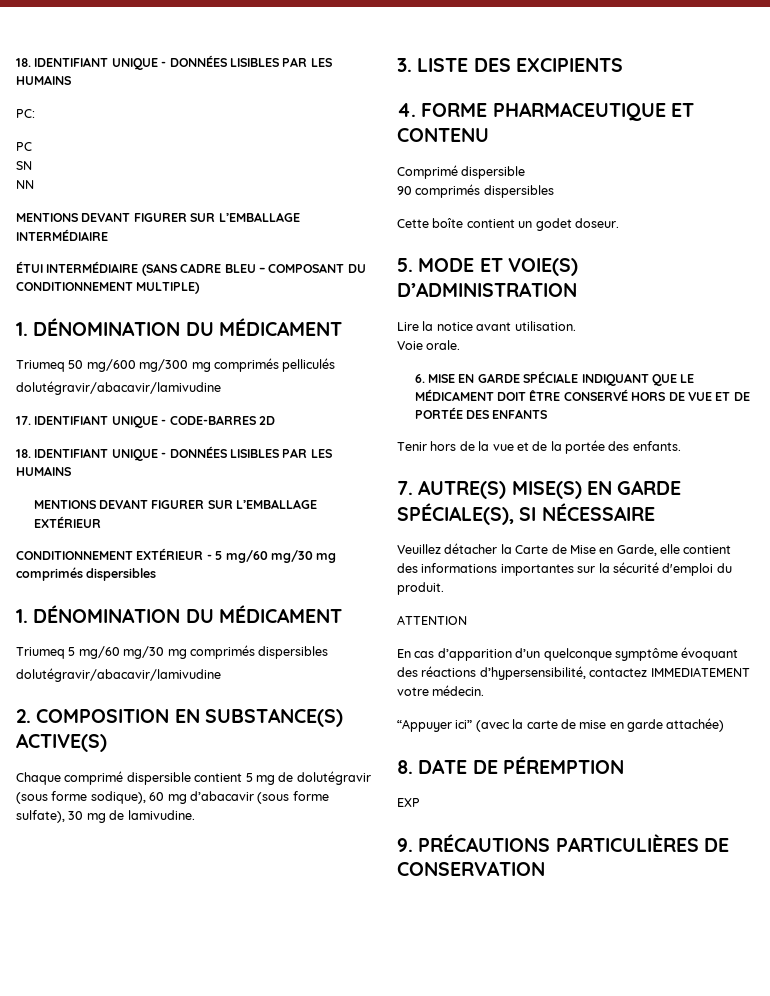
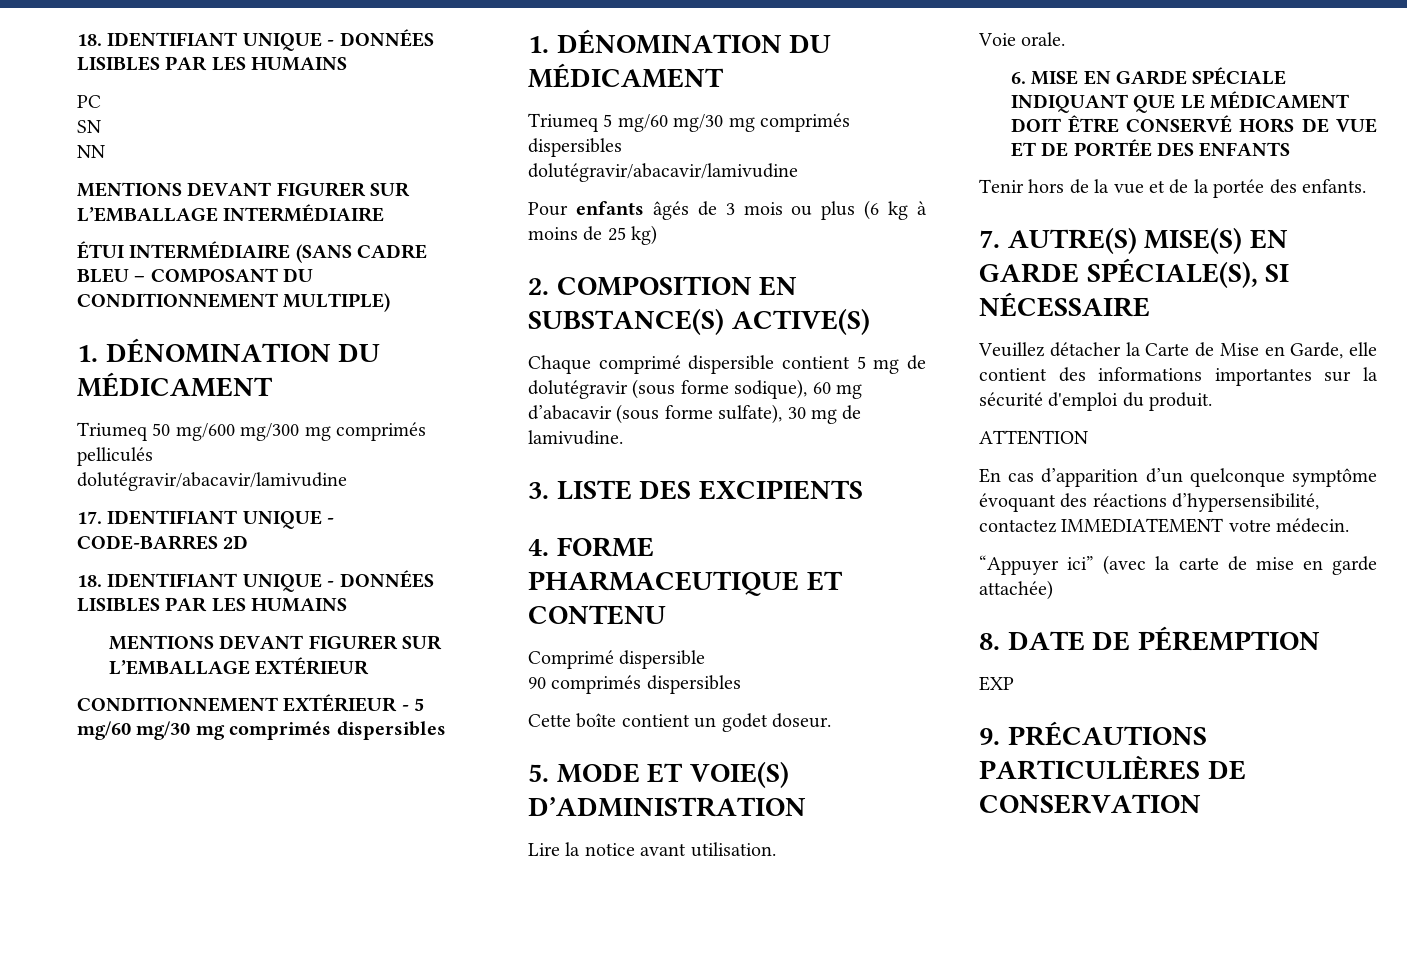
[16,55,332,70] [16,75,71,85] [16,109,35,118] 18. IDENTIFIANT UNIQUE - DONNÉES LISIBLES PAR LES HUMAINS // PC: -> [77,29,434,51] [77,56,348,71] 18. IDENTIFIANT UNIQUE - DONNÉES LISIBLES PAR LES HUMAINS
(221, 675) none -> [528,200,927,220] [528,225,658,245] // Pour enfants âgés de 3 mois ou plus (6 kg à moins de 25 kg)

